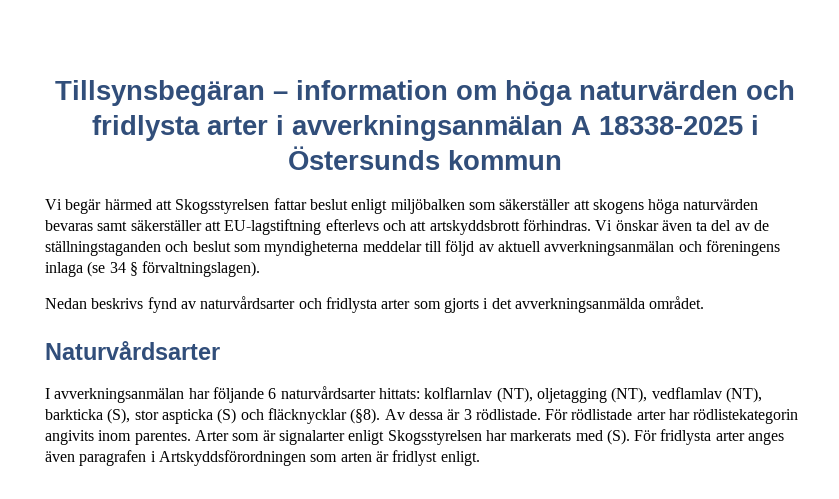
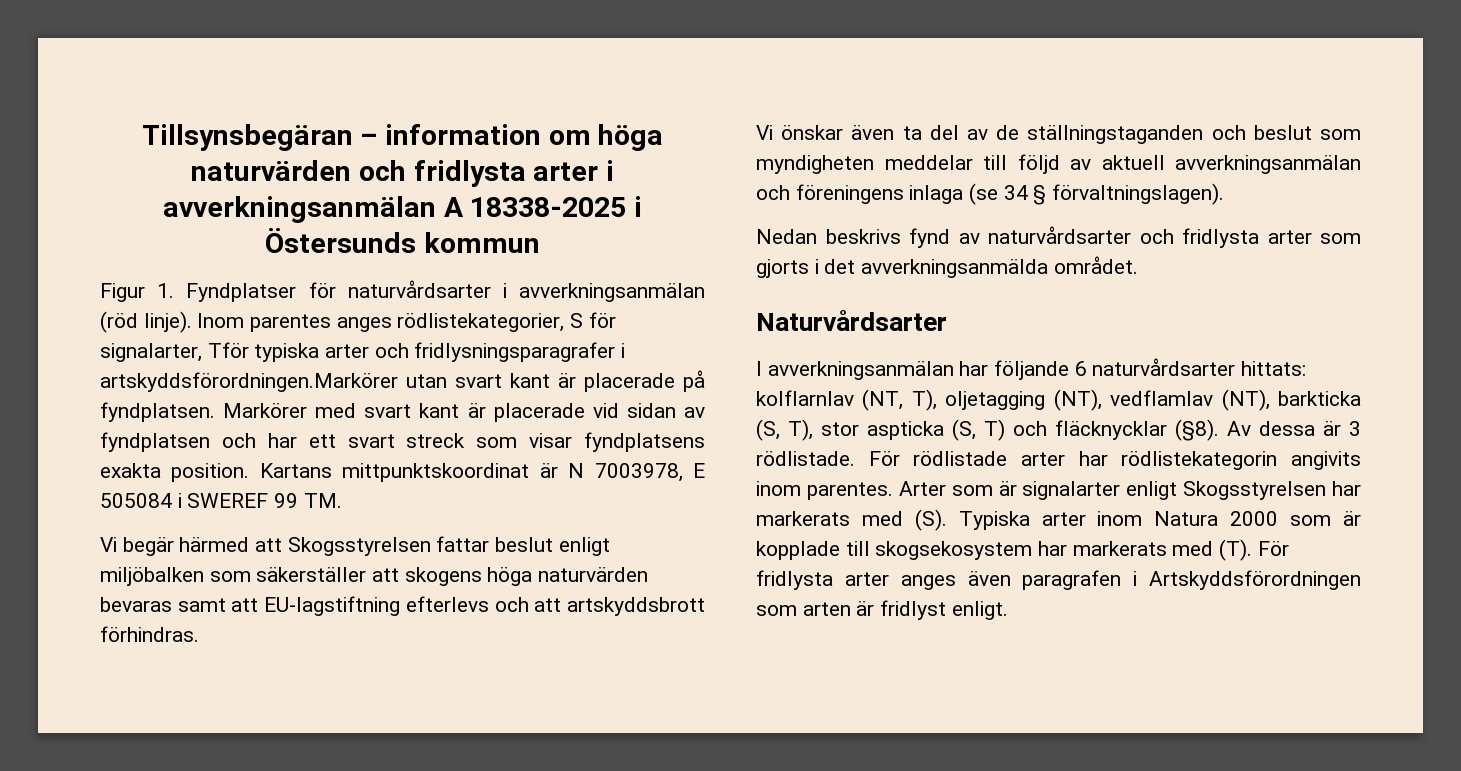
(562, 160) none -> [100,280,705,302] [100,311,616,333] [100,342,626,362] [100,370,705,392] [100,402,705,422] [100,432,705,452] [100,463,705,482] [100,493,342,508] // Figur 1. Fyndplatser för naturvårdsarter i avverkningsanmälan (röd linje). Inom parentes anges rödlistekategorier, S för signalarter, Tför typiska arter och fridlysningsparagrafer i artskyddsförordningen.Markörer utan svart kant är placerade på fyndplatsen. Markörer med svart kant är placerade vid sidan av fyndplatsen och har ett svart streck som visar fyndplatsens exakta position. Kartans mittpunktskoordinat är N 7003978, E 505084 i SWEREF 99 TM.
[130,220,202,231] säkerställer -> (226, 605) none
(591, 225) none -> (199, 634) //
[264,241,359,256] myndigheterna -> [756,155,874,174] myndigheten
[496,387,533,403] (NT), -> [862,389,937,411] (NT, T),
[107,408,237,424] (S), stor aspticka (S) -> [756,419,1005,441] (S, T), stor aspticka (S, T)
(630, 437) none -> [958,511,1361,530] [756,539,1253,561] Typiska arter inom Natura 2000 som är kopplade till skogsekosystem har markerats med (T).

